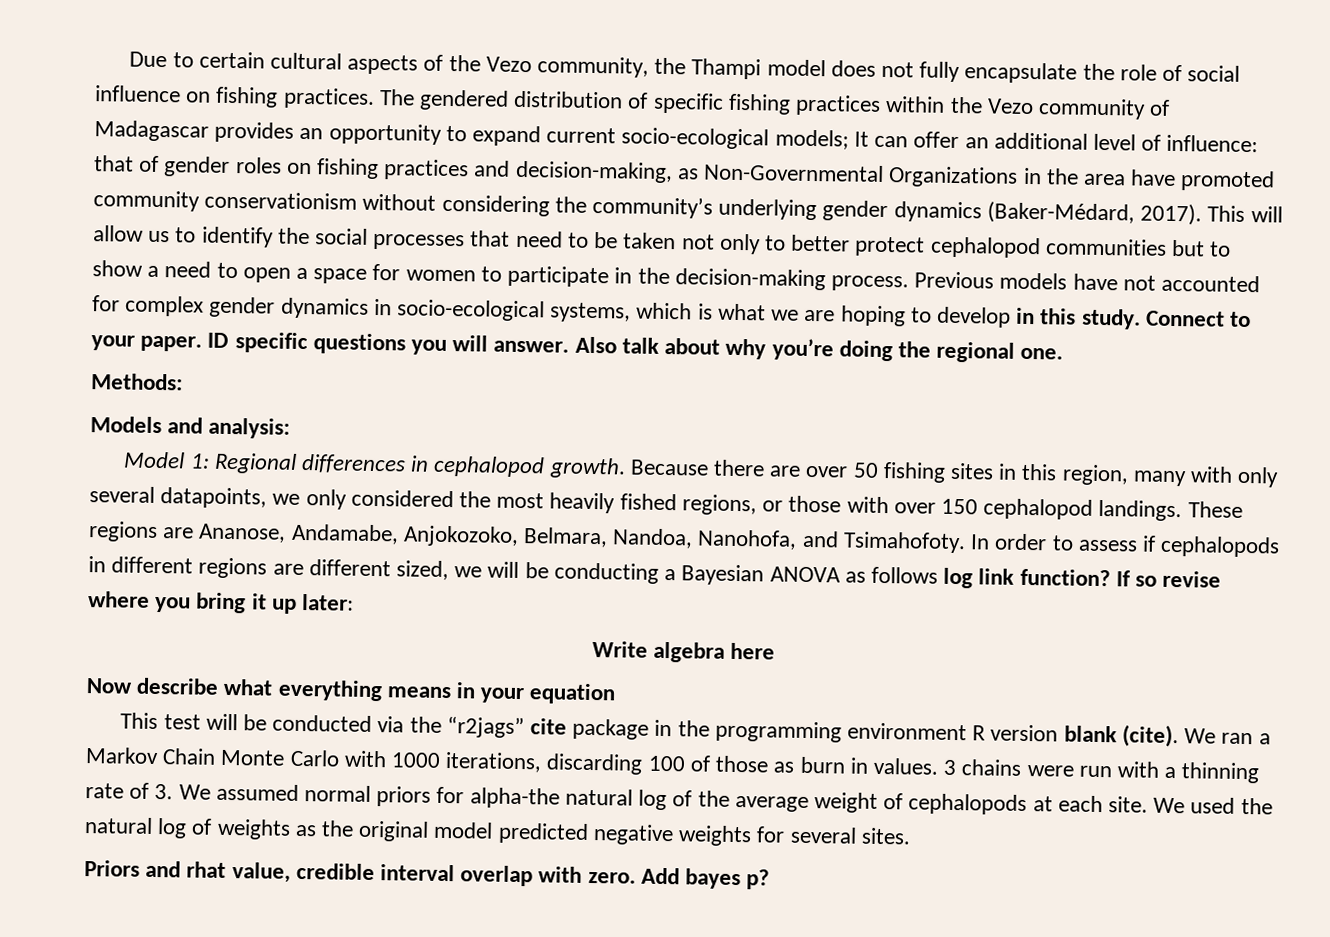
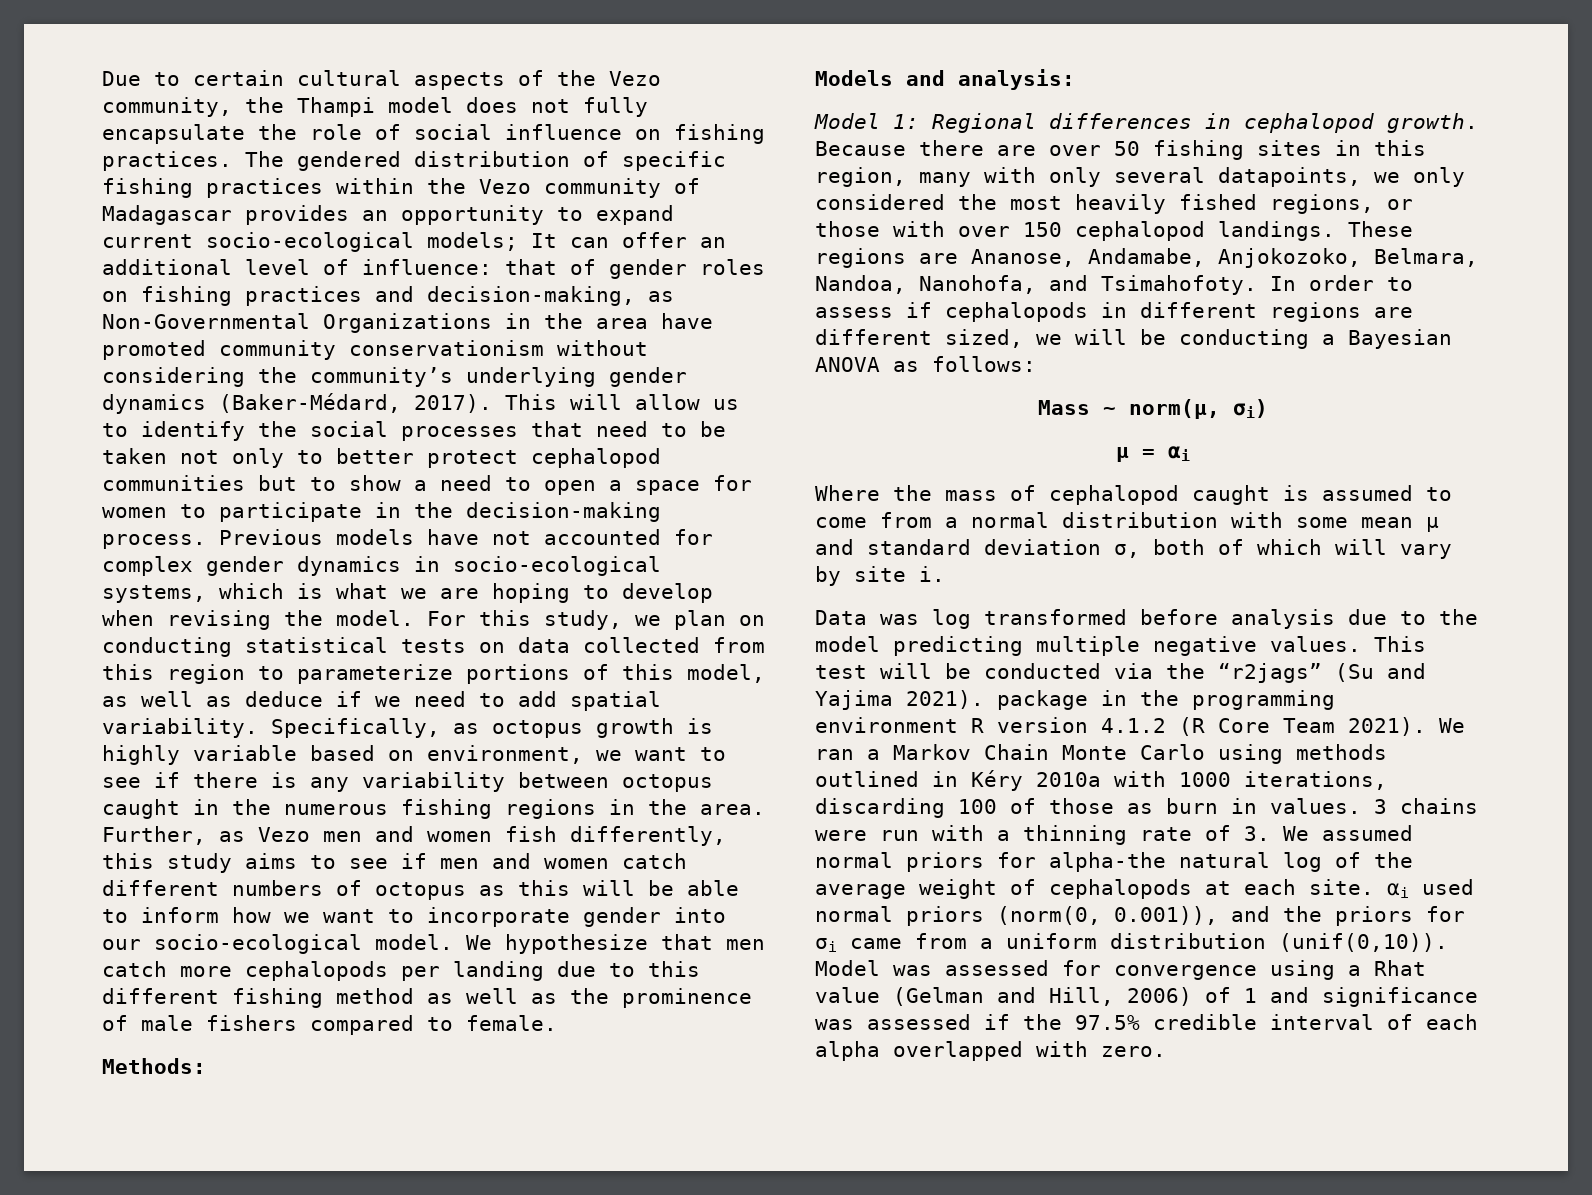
[1016,307,1251,330] [91,332,1064,363] in this study. Connect to your paper. ID specific questions you will answer. Also talk about why you’re doing the regional one. -> [102,610,765,630] [102,637,765,657] [102,664,765,684] [102,691,661,711] [102,718,713,738] [102,745,726,765] [102,772,713,792] [102,799,765,819] [102,826,726,846] [102,853,687,873] [102,880,739,900] [102,907,726,927] [102,934,765,954] [102,961,700,981] [102,988,752,1008] [102,1015,557,1035] when revising the model. For this study, we plan on conducting statistical tests on data collected from this region to parameterize portions of this model, as well as deduce if we need to add spatial variability. Specifically, as octopus growth is highly variable based on environment, we want to see if there is any variability between octopus caught in the numerous fishing regions in the area. Further, as Vezo men and women fish differently, this study aims to see if men and women catch different numbers of octopus as this will be able to inform how we want to incorporate gender into our socio-ecological model. We hypothesize that men catch more cephalopods per landing due to this different fishing method as well as the prominence of male fishers compared to female.
[870,566,1222,589] [88,591,355,614] [591,641,776,663] [86,677,617,705] follows log link function? If so revise where you bring it up later: // Write algebra here // Now describe what everything means in your equation // -> [932,356,1036,372] [1037,399,1268,419] [1115,446,1190,462] [815,485,1452,505] [815,512,1439,532] [815,539,1452,559] [815,566,945,586] [815,609,1478,629] [815,636,1361,656] follows: // Mass ~ norm(μ, σi) // μ = αi // Where the mass of cephalopod caught is assumed to come from a normal distribution with some mean μ and standard deviation σ, both of which will vary by site i. // Data was log transformed before analysis due to the model predicting multiple negative values.
[530,718,568,735] cite -> [1335,663,1426,682] [815,690,984,710] (Su and Yajima 2021).
[1063,724,1179,748] blank (cite). -> [1101,717,1426,736] 4.1.2 (R Core Team 2021).
(340, 758) none -> [1218,744,1387,764] [815,770,1101,791] using methods outlined in Kéry 2010a
[1153,797,1273,815] [84,817,911,847] [84,860,771,890] We used the natural log of weights as the original model predicted negative weights for several sites. // Priors and rhat value, credible interval overlap with zero. Add bayes p? -> [1387,879,1474,898] [815,906,1465,926] [815,933,1448,952] [815,960,1426,980] [815,987,1478,1007] [815,1014,1478,1030] [815,1041,1166,1061] αi used normal priors (norm(0, 0.001)), and the priors for σi came from a uniform distribution (unif(0,10)). Model was assessed for convergence using a Rhat value (Gelman and Hill, 2006) of 1 and significance was assessed if the 97.5% credible interval of each alpha overlapped with zero.

